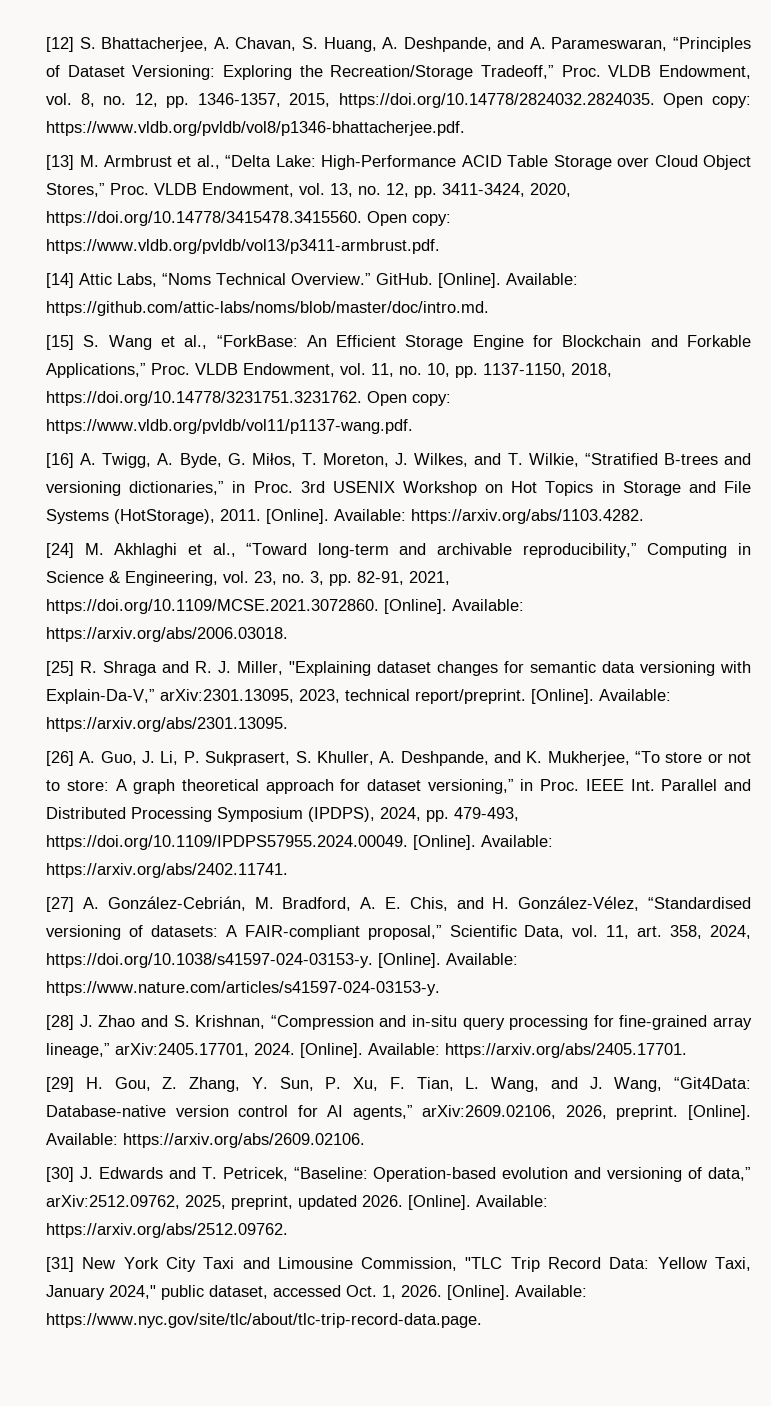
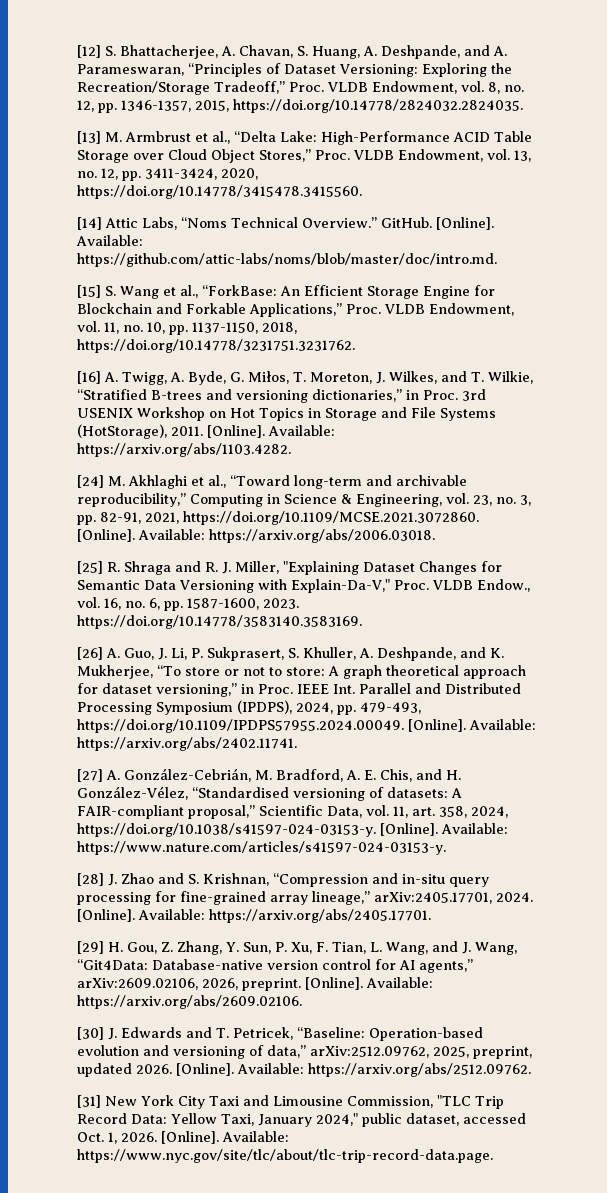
[663,93,751,108] [46,121,466,136] Open copy: https://www.vldb.org/pvldb/vol8/p1346-bhattacherjee.pdf. -> (523, 106) none
[367,211,452,226] [46,239,441,254] Open copy: https://www.vldb.org/pvldb/vol13/p3411-armbrust.pdf. -> (362, 192) none
[367,391,452,406] [46,419,414,434] Open copy: https://www.vldb.org/pvldb/vol11/p1137-wang.pdf. -> (355, 346) none
[377,661,752,676] [46,689,672,704] [46,717,289,732] dataset changes for semantic data versioning with Explain-Da-V,” arXiv:2301.13095, 2023, technical report/preprint. [Online]. Available: https://arxiv.org/abs/2301.13095. -> [362,561,502,575] [76,579,530,593] [76,597,299,611] [76,615,362,629] Dataset Changes for Semantic Data Versioning with Explain-Da-V," Proc. VLDB Endow., vol. 16, no. 6, pp. 1587-1600, 2023. https://doi.org/10.14778/3583140.3583169.

